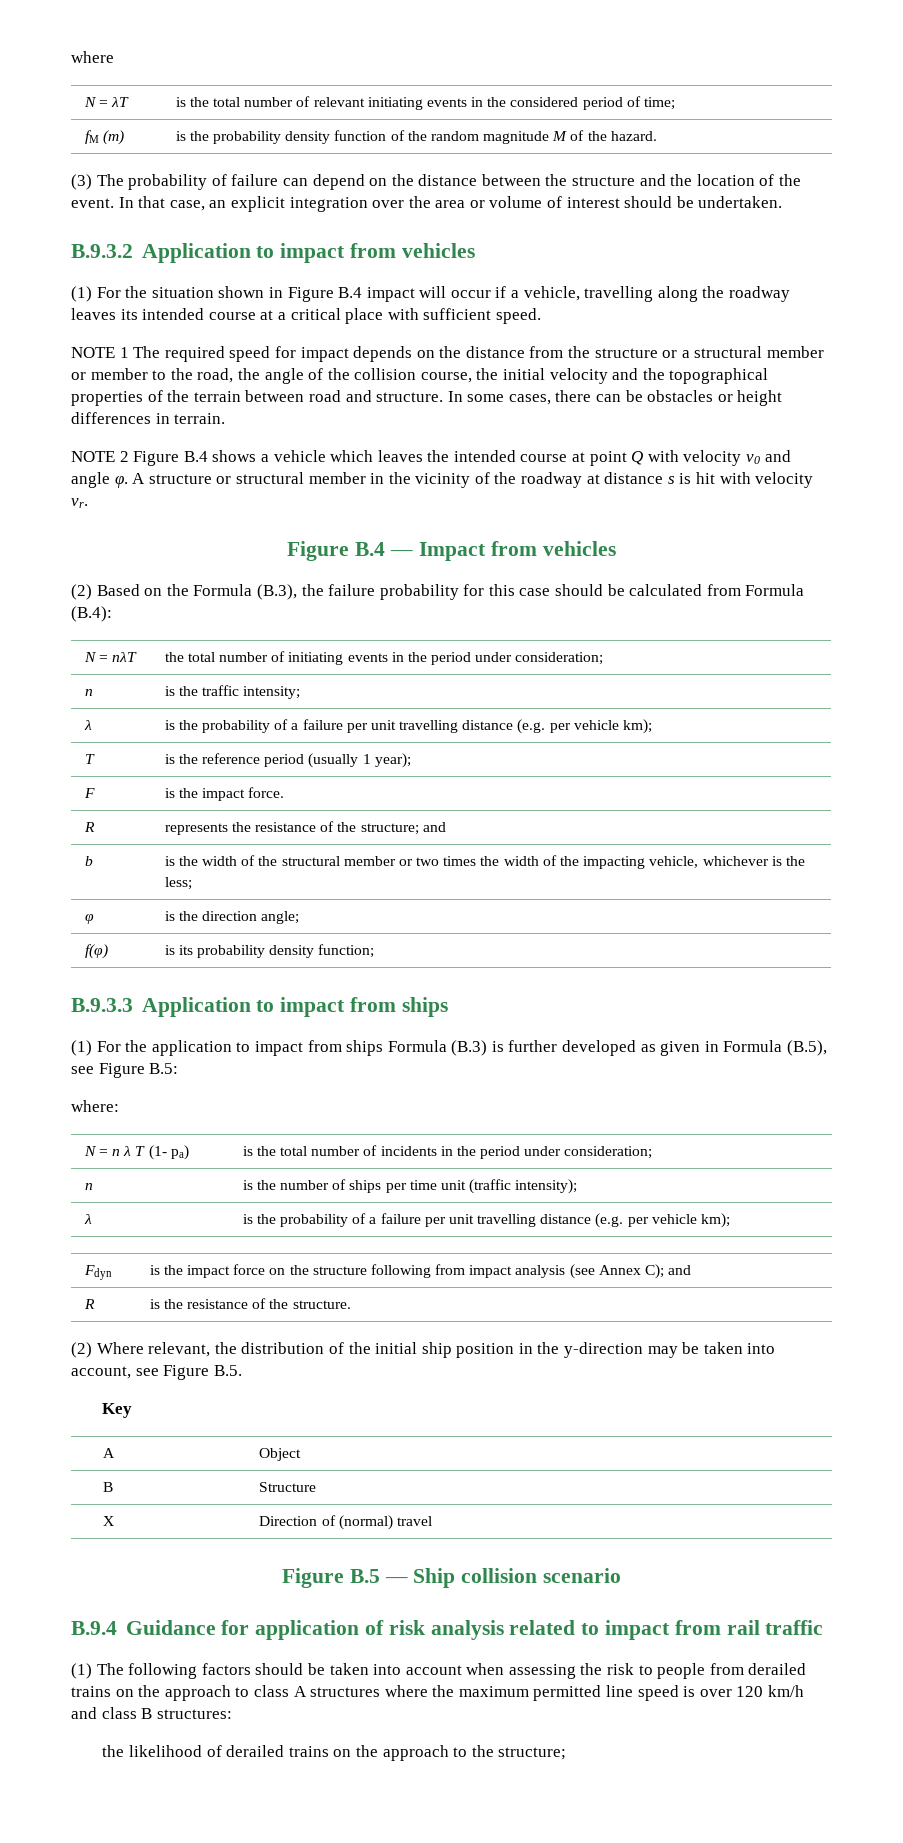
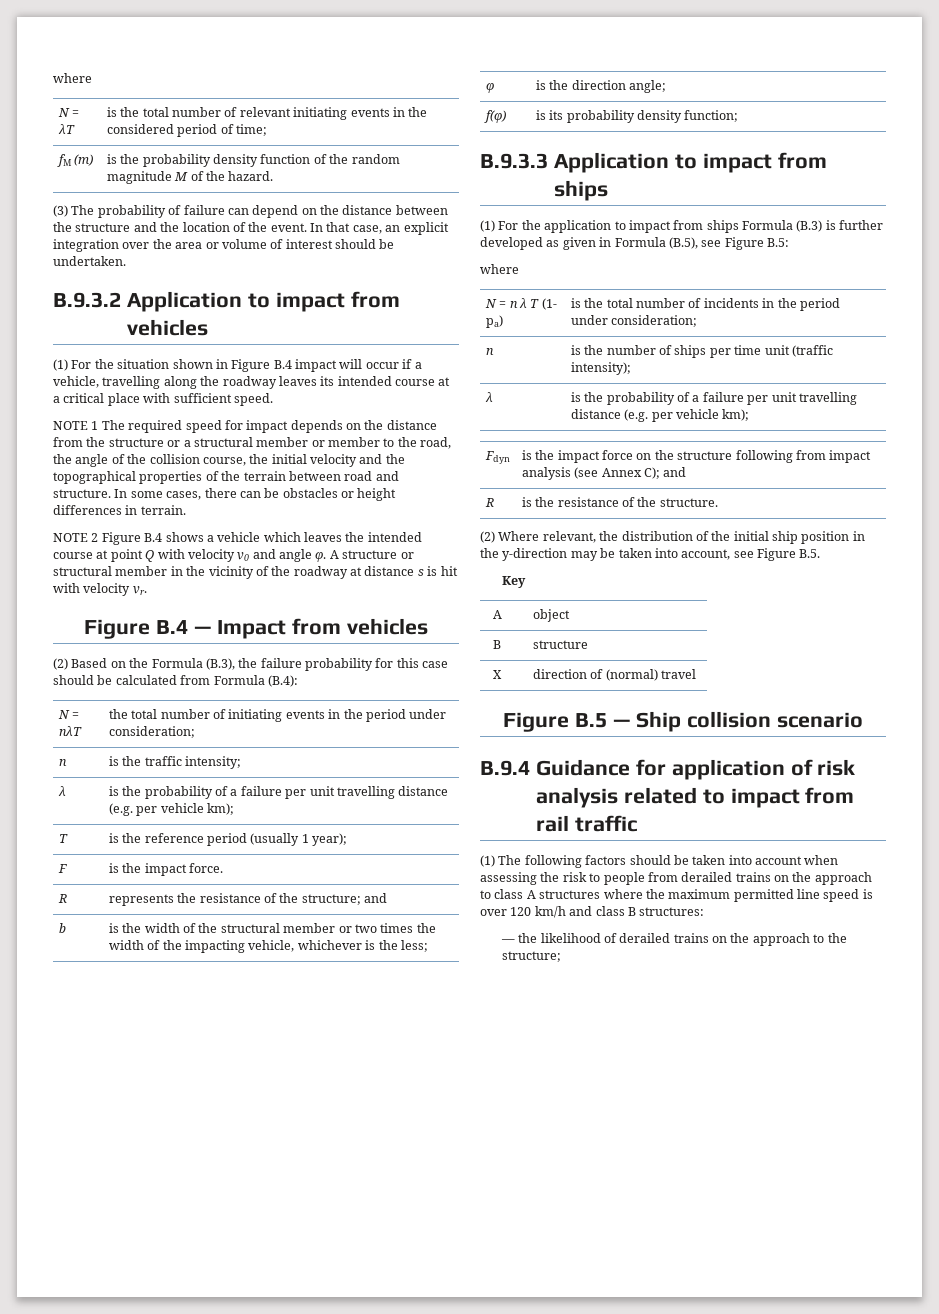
[71,1100,119,1112] where: -> [480,264,519,274] where
[259,1448,302,1461] Object -> [532,609,570,622] object
[259,1482,317,1492] Structure -> [532,640,588,649] structure
[259,1516,318,1526] Direction -> [532,669,587,679] direction
(232, 1714) none -> [500,939,515,943] —

